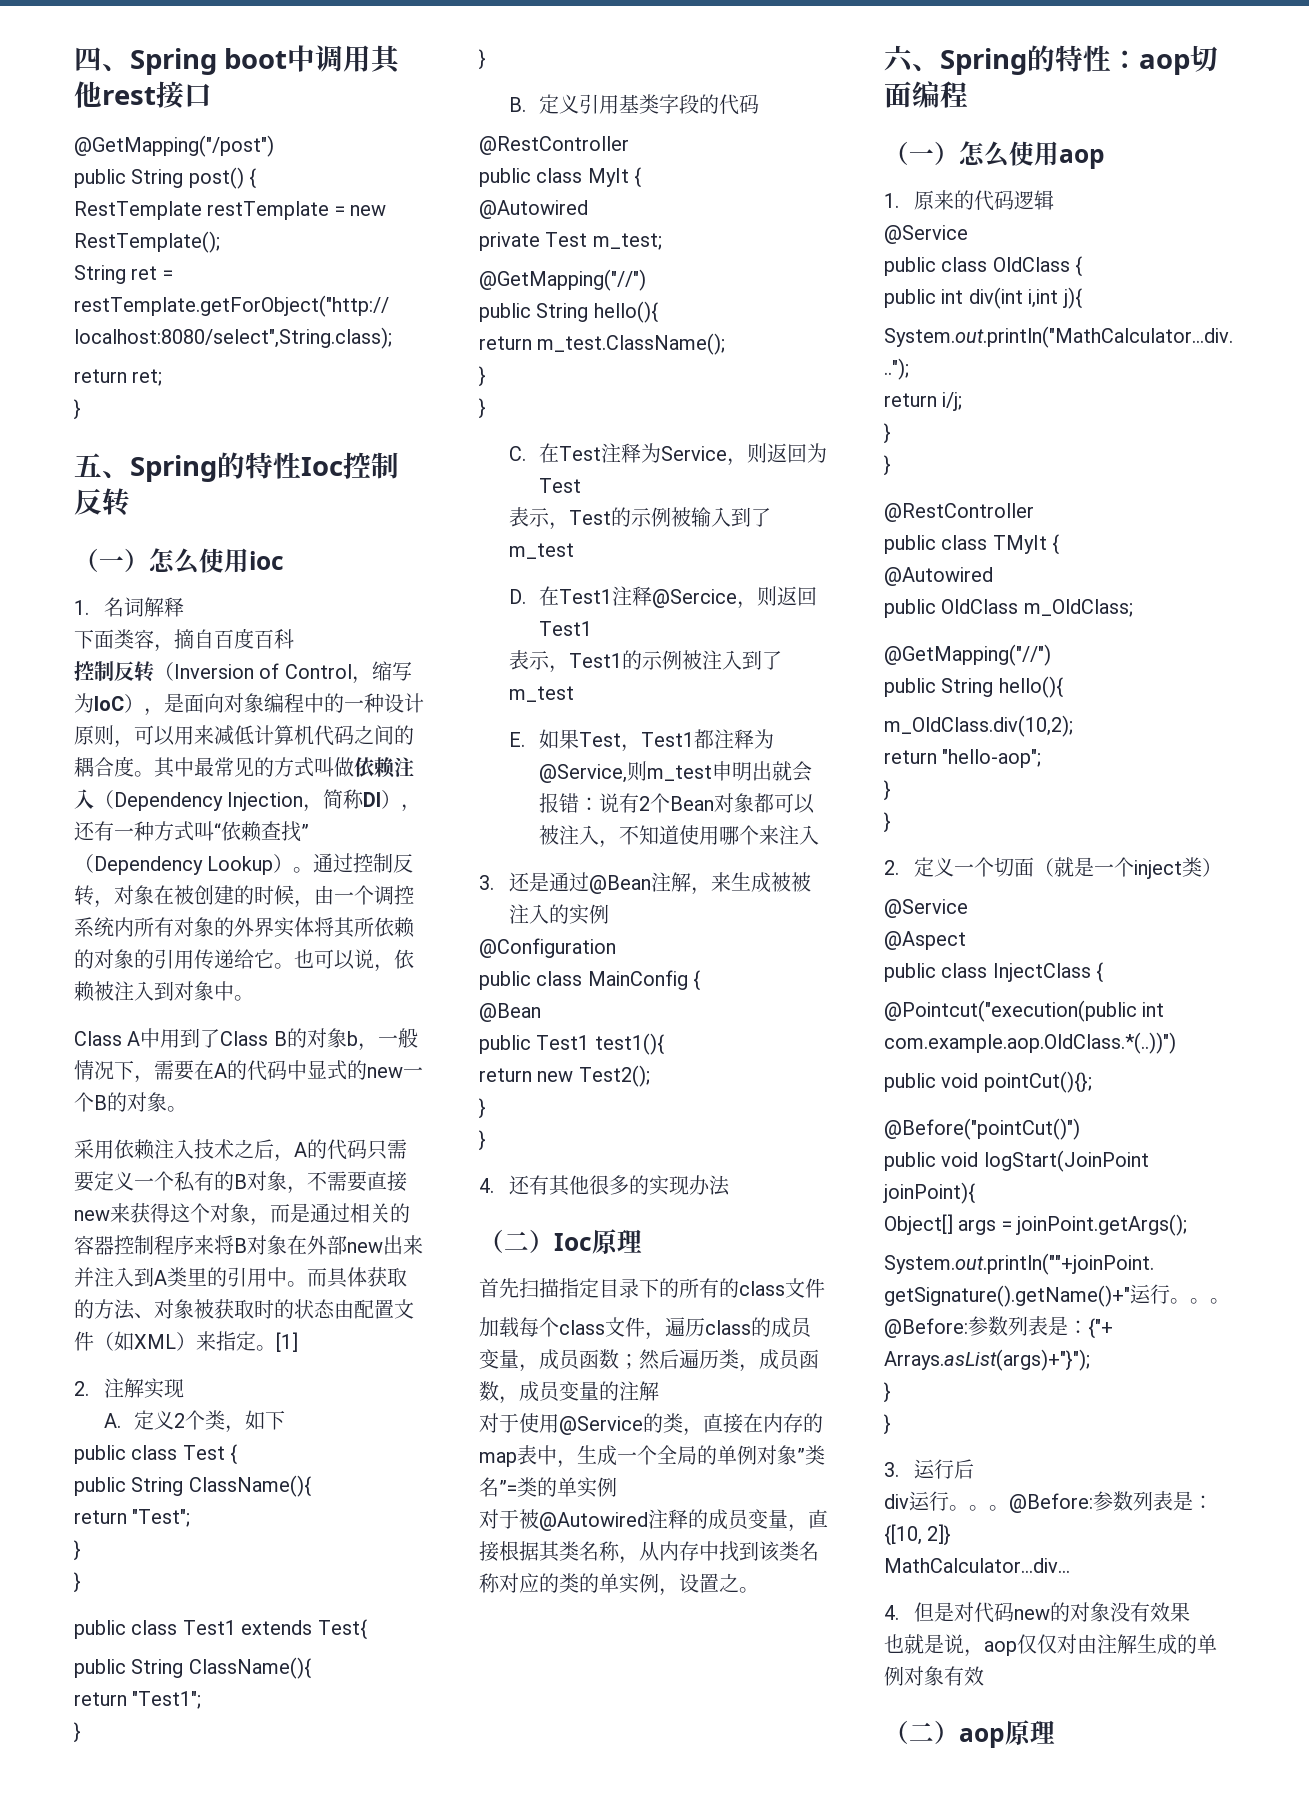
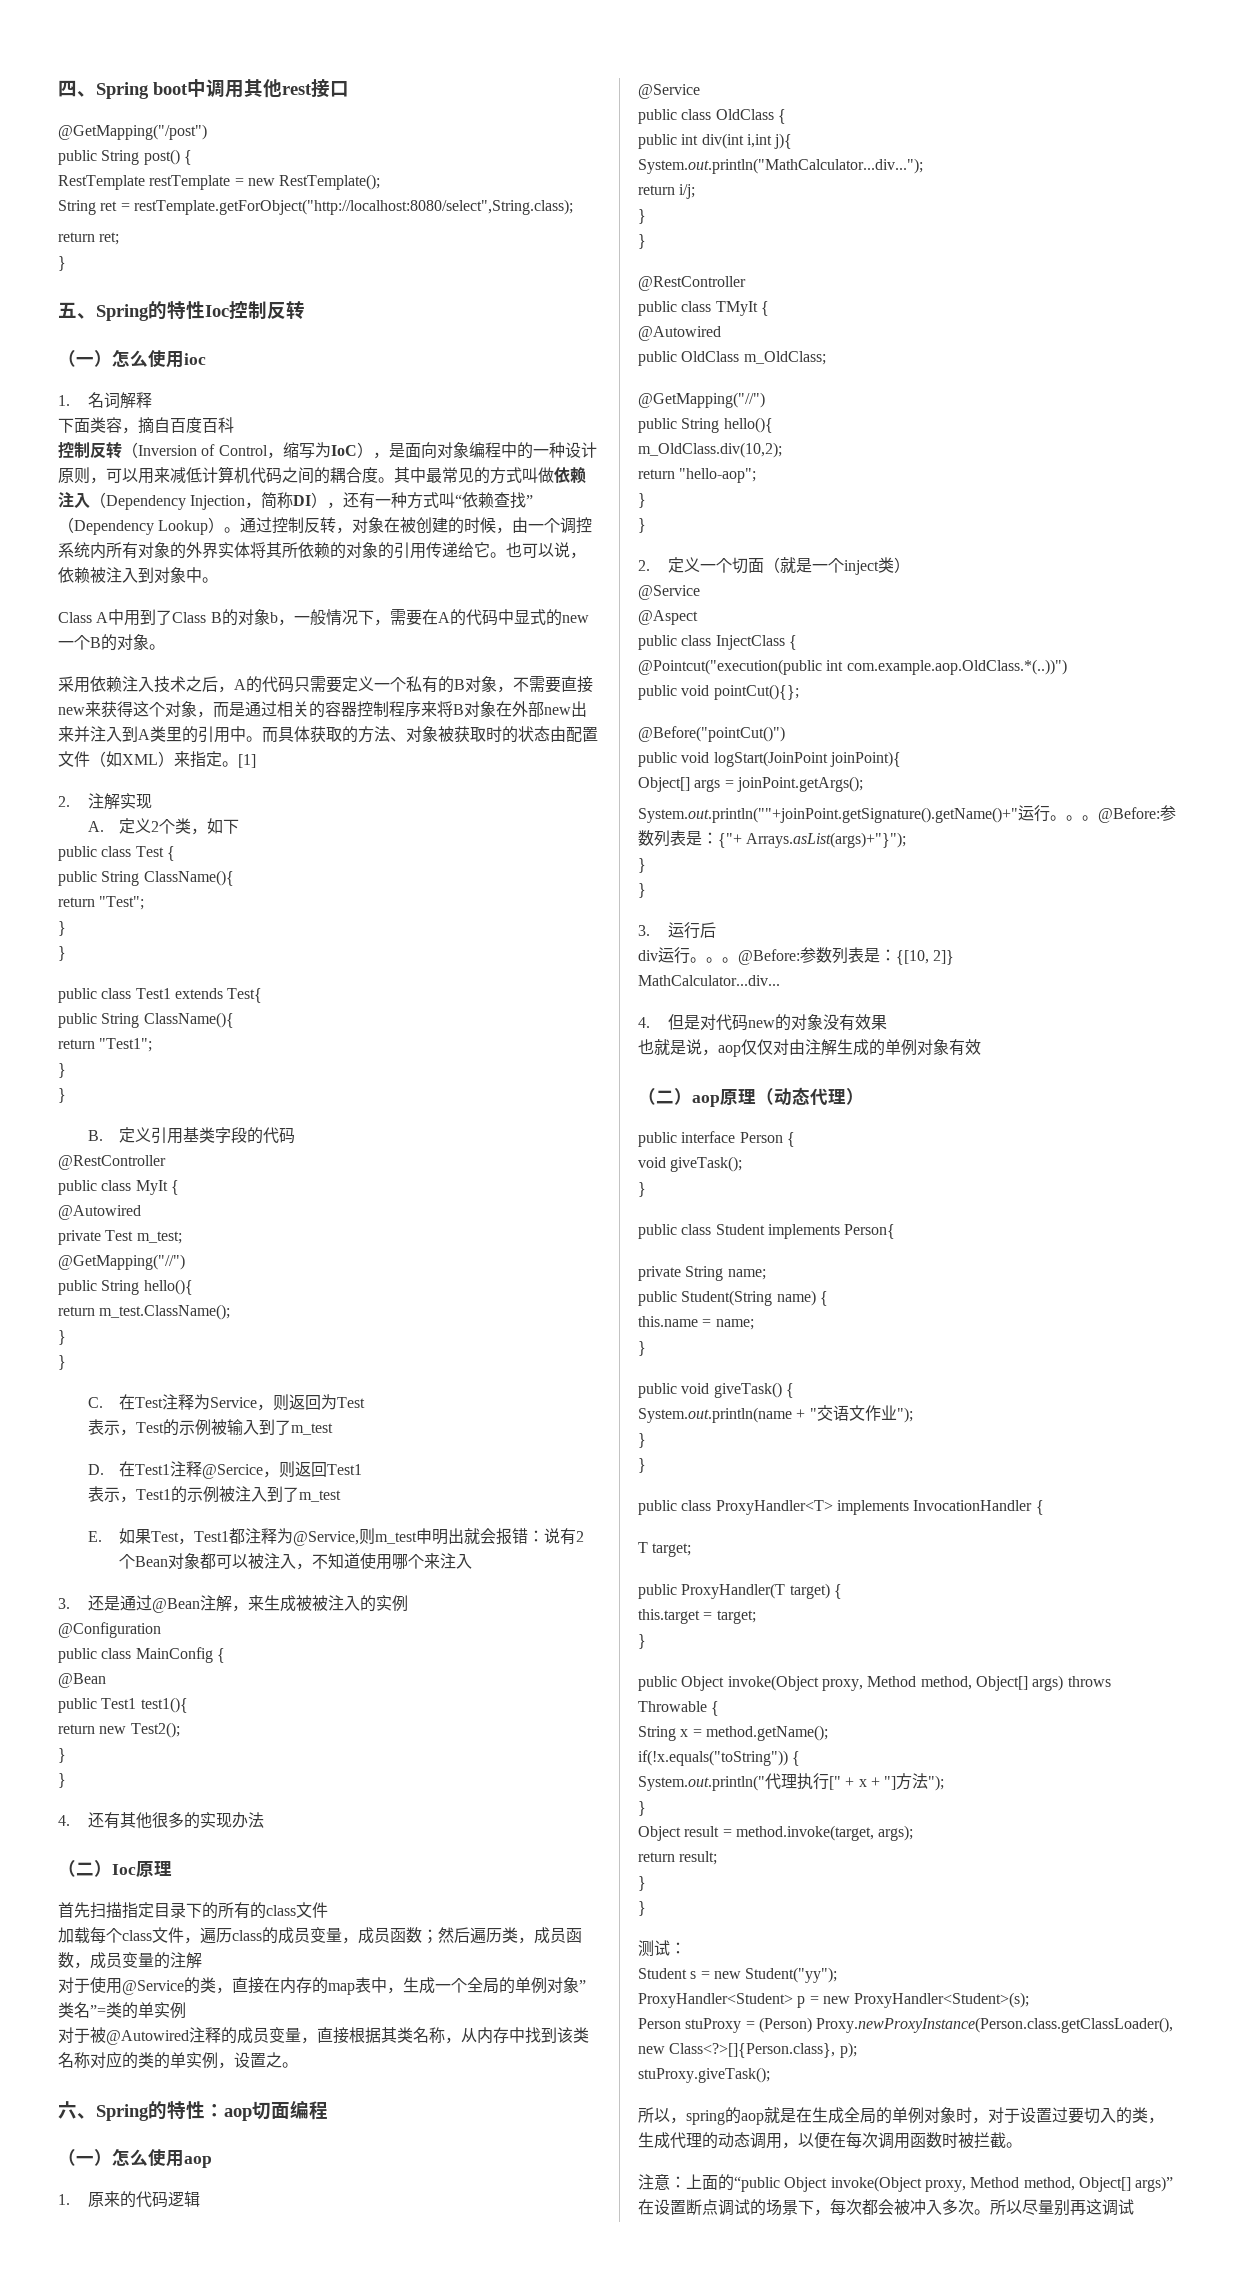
(1055, 1732) none -> [756,1087,864,1106] [638,1131,795,1147] [638,1156,743,1172] [638,1182,646,1197] [638,1224,896,1239] [638,1266,766,1281] [638,1290,828,1306] [638,1316,754,1330] [638,1341,646,1356] [638,1382,794,1398] [638,1405,913,1423] [638,1433,646,1448] [638,1458,646,1473] [638,1500,1044,1515] [638,1542,692,1557] [638,1583,842,1599] [638,1609,756,1624] [638,1634,646,1649] [638,1675,1111,1691] [638,1701,720,1716] [638,1725,828,1741] [638,1750,801,1766] [638,1773,945,1791] [638,1801,646,1816] [638,1825,914,1841] [638,1851,718,1865] [638,1876,646,1891] [638,1901,646,1916] [638,1940,686,1957] [638,1967,838,1983] [638,1992,1030,2008] [638,2017,1174,2033] [638,2042,857,2058] [638,2067,770,2083] [638,2107,1164,2125] [638,2132,1022,2149] [638,2174,1174,2192] [638,2199,1134,2216] （动态代理） // public interface Person { // void giveTask(); // } // public class Student implements Person{ // private String name; // public Student(String name) { // this.name = name; // } // public void giveTask() { // System.out.println(name + "交语文作业"); // } // } // public class ProxyHandler<T> implements InvocationHandler { // T target; // public ProxyHandler(T target) { // this.target = target; // } // public Object invoke(Object proxy, Method method, Object[] args) throws Throwable { // String x = method.getName(); // if(!x.equals("toString")) { // System.out.println("代理执行[" + x + "]方法"); // } // Object result = method.invoke(target, args); // return result; // } // } // 测试： // Student s = new Student("yy"); // ProxyHandler<Student> p = new ProxyHandler<Student>(s); // Person stuProxy = (Person) Proxy.newProxyInstance(Person.class.getClassLoader(), new Class<?>[]{Person.class}, p); // stuProxy.giveTask(); // 所以，spring的aop就是在生成全局的单例对象时，对于设置过要切入的类，生成代理的动态调用，以便在每次调用函数时被拦截。 // 注意：上面的“public Object invoke(Object proxy, Method method, Object[] args)”在设置断点调试的场景下，每次都会被冲入多次。所以尽量别再这调试

